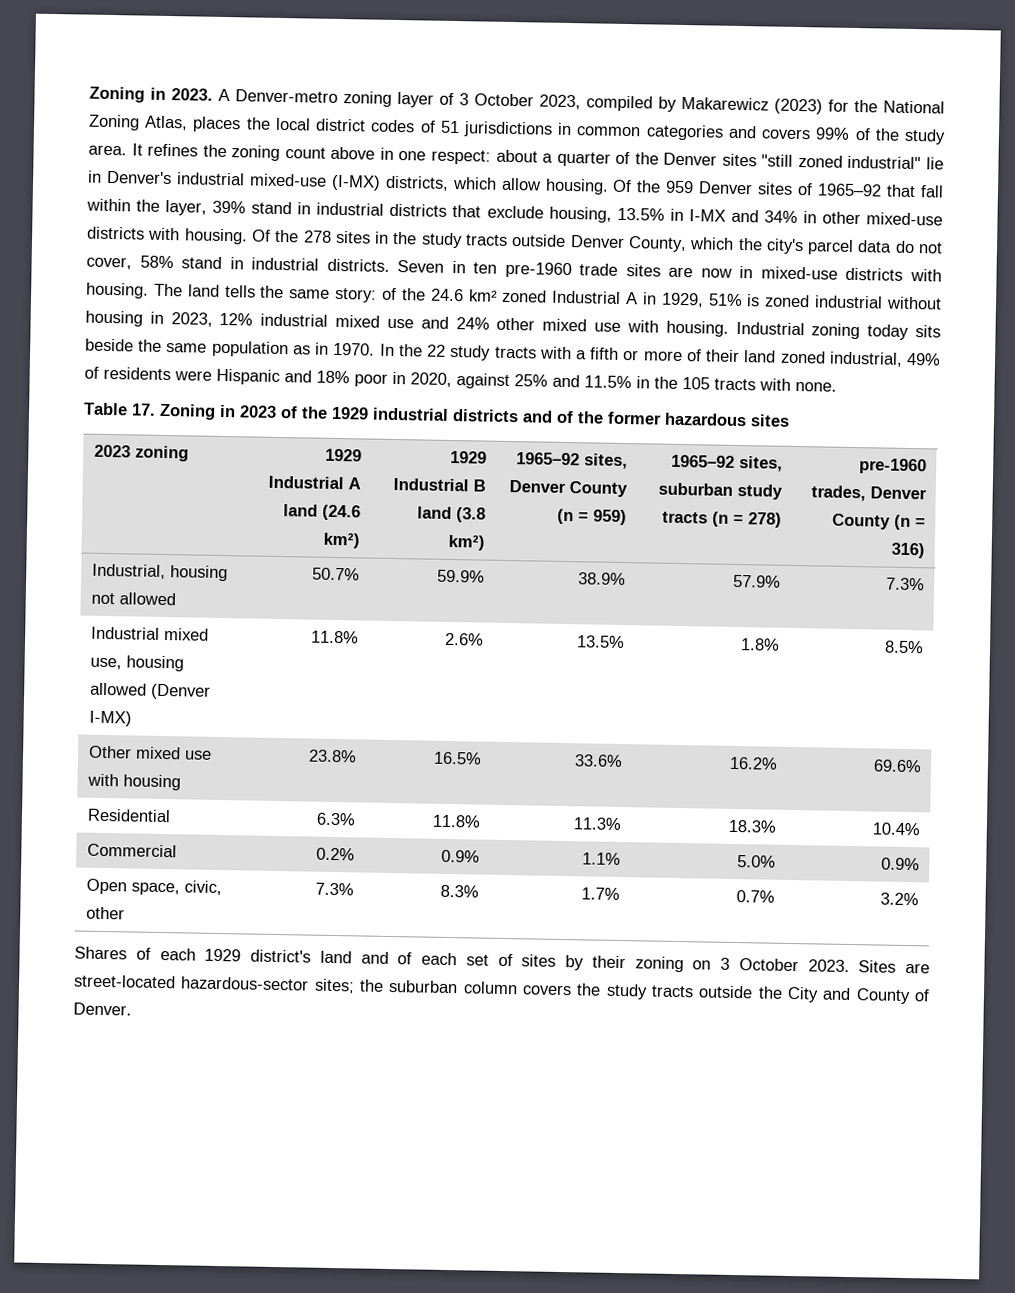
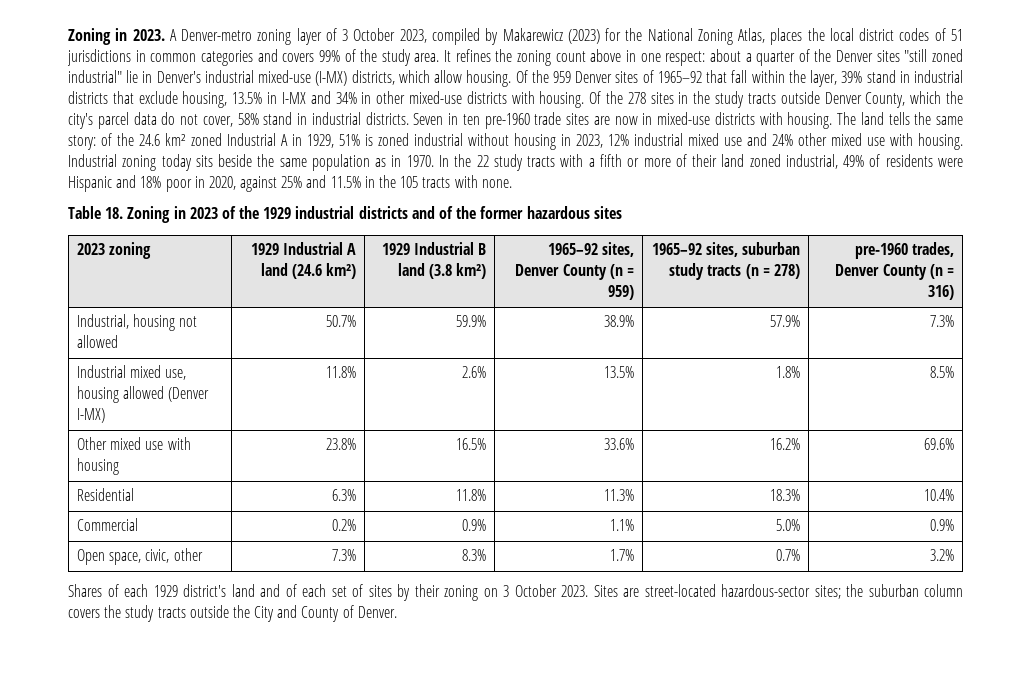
[131,403,156,416] 17. -> [105,207,124,219] 18.

